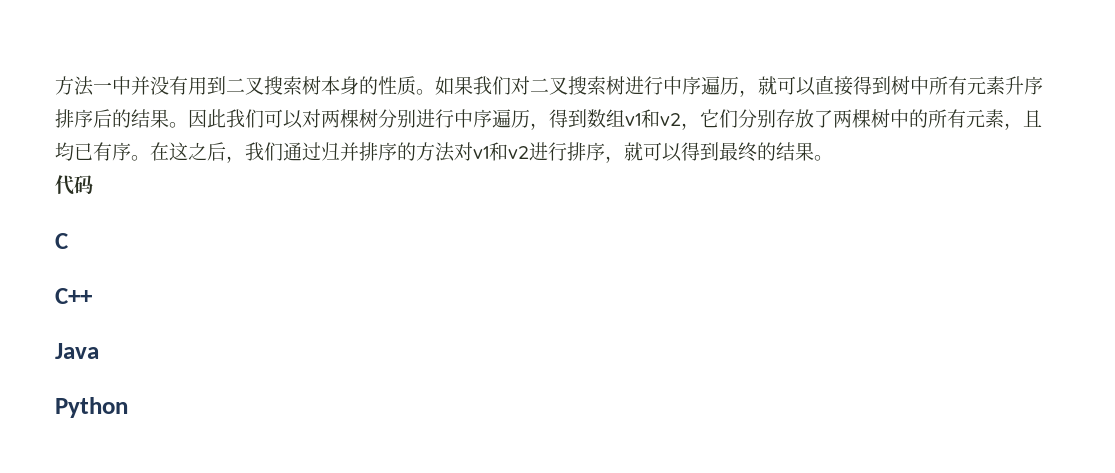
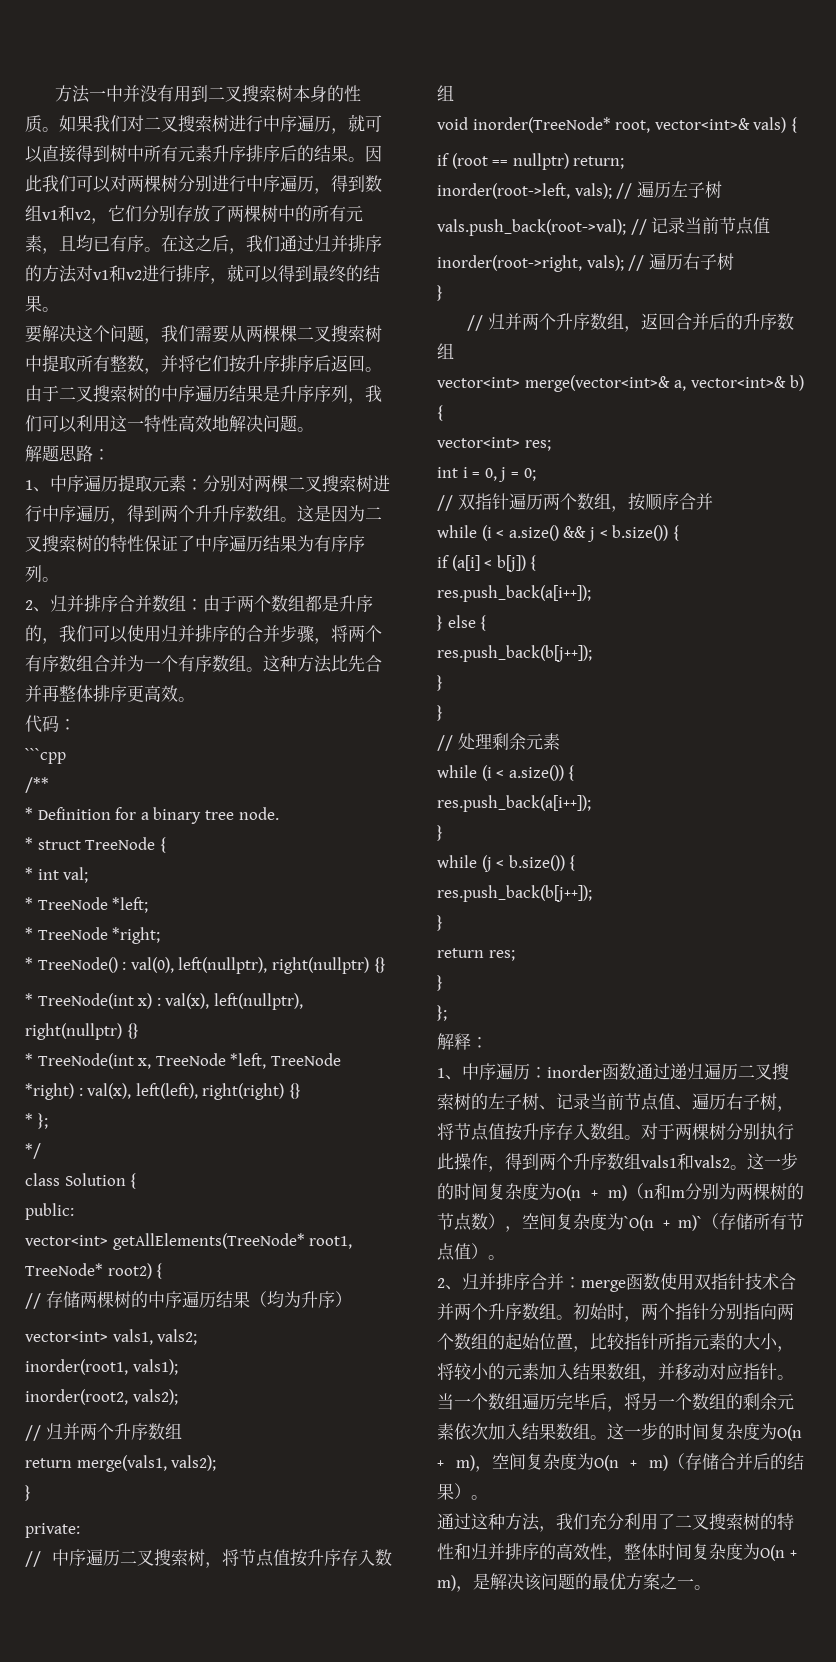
[55,175,93,195] [55,233,68,249] [55,288,92,304] [55,343,99,359] [55,397,128,418] 代码 // C // C++ // Java // Python -> [25,325,382,344] [25,355,382,374] [25,385,382,404] [25,415,314,433] [25,445,110,462] [25,475,390,492] [25,505,382,524] [25,535,365,553] [25,565,59,582] [25,595,373,612] [25,624,382,644] [25,655,382,673] [25,685,195,702] [25,715,76,733] [25,748,66,764] [25,777,49,793] [25,807,279,824] [25,837,166,853] [25,867,89,883] [25,897,149,913] [25,927,161,944] [25,957,386,974] [25,993,303,1010] [25,1023,139,1040] [25,1053,341,1069] [25,1083,301,1100] [25,1113,48,1129] [25,1143,41,1159] [25,1173,137,1189] [25,1203,74,1220] [25,1233,353,1250] [25,1263,163,1279] [25,1291,352,1309] [25,1329,198,1345] [25,1359,178,1375] [25,1389,178,1405] [25,1423,182,1441] [25,1455,217,1472] [25,1485,31,1501] [25,1523,80,1538] [25,1549,392,1568] [437,85,454,101] [437,117,797,133] [437,153,625,170] [437,181,722,199] [437,217,771,236] [437,253,734,272] [437,285,443,301] [466,313,794,332] [437,343,454,359] [437,375,804,392] [437,405,443,421] [437,437,551,451] [437,467,536,482] [437,493,713,512] [437,525,679,542] [437,555,537,572] [437,585,591,602] [437,615,487,631] [437,645,592,662] [437,675,443,691] [437,705,443,721] [437,733,560,751] [437,765,575,781] [437,795,591,812] [437,825,443,841] [437,855,576,872] [437,885,592,902] [437,915,443,931] [437,948,515,961] [437,975,443,991] [437,1005,447,1021] [437,1033,488,1050] [437,1063,789,1080] [437,1093,794,1112] [437,1123,794,1141] [437,1152,798,1172] [437,1183,804,1201] [437,1213,804,1232] [437,1243,505,1261] [437,1273,796,1292] [437,1303,794,1322] [437,1333,794,1352] [437,1363,794,1382] [437,1393,794,1412] [437,1422,802,1441] [437,1453,804,1472] [437,1483,488,1500] [437,1512,794,1532] [437,1543,797,1562] [437,1573,711,1592] 要解决这个问题，我们需要从两棵棵二叉搜索树中提取所有整数，并将它们按升序排序后返回。由于二叉搜索树的中序遍历结果是升序序列，我们可以利用这一特性高效地解决问题。 // 解题思路： // 1、中序遍历提取元素：分别对两棵二叉搜索树进行中序遍历，得到两个升升序数组。这是因为二叉搜索树的特性保证了中序遍历结果为有序序列。 // 2、归并排序合并数组：由于两个数组都是升序的，我们可以使用归并排序的合并步骤，将两个有序数组合并为一个有序数组。这种方法比先合并再整体排序更高效。 // 代码： // ```cpp // /** // * Definition for a binary tree node. // * struct TreeNode { // * int val; // * TreeNode *left; // * TreeNode *right; // * TreeNode() : val(0), left(nullptr), right(nullptr) {} // * TreeNode(int x) : val(x), left(nullptr), right(nullptr) {} // * TreeNode(int x, TreeNode *left, TreeNode *right) : val(x), left(left), right(right) {} // * }; // */ // class Solution { // public: // vector<int> getAllElements(TreeNode* root1, TreeNode* root2) { // // 存储两棵树的中序遍历结果（均为升序） // vector<int> vals1, vals2; // inorder(root1, vals1); // inorder(root2, vals2); // // 归并两个升序数组 // return merge(vals1, vals2); // } // private: // // 中序遍历二叉搜索树，将节点值按升序存入数组 // void inorder(TreeNode* root, vector<int>& vals) { // if (root == nullptr) return; // inorder(root->left, vals); // 遍历左子树 // vals.push_back(root->val); // 记录当前节点值 // inorder(root->right, vals); // 遍历右子树 // } // // 归并两个升序数组，返回合并后的升序数组 // vector<int> merge(vector<int>& a, vector<int>& b) { // vector<int> res; // int i = 0, j = 0; // // 双指针遍历两个数组，按顺序合并 // while (i < a.size() && j < b.size()) { // if (a[i] < b[j]) { // res.push_back(a[i++]); // } else { // res.push_back(b[j++]); // } // } // // 处理剩余元素 // while (i < a.size()) { // res.push_back(a[i++]); // } // while (j < b.size()) { // res.push_back(b[j++]); // } // return res; // } // }; // 解释： // 1、中序遍历：inorder函数通过递归遍历二叉搜索树的左子树、记录当前节点值、遍历右子树，将节点值按升序存入数组。对于两棵树分别执行此操作，得到两个升序数组vals1和vals2。这一步的时间复杂度为O(n + m)（n和m分别为两棵树的节点数），空间复杂度为`O(n + m)`（存储所有节点值）。 // 2、归并排序合并：merge函数使用双指针技术合并两个升序数组。初始时，两个指针分别指向两个数组的起始位置，比较指针所指元素的大小，将较小的元素加入结果数组，并移动对应指针。当一个数组遍历完毕后，将另一个数组的剩余元素依次加入结果数组。这一步的时间复杂度为O(n + m)，空间复杂度为O(n + m)（存储合并后的结果）。 // 通过这种方法，我们充分利用了二叉搜索树的特性和归并排序的高效性，整体时间复杂度为O(n + m)，是解决该问题的最优方案之一。

